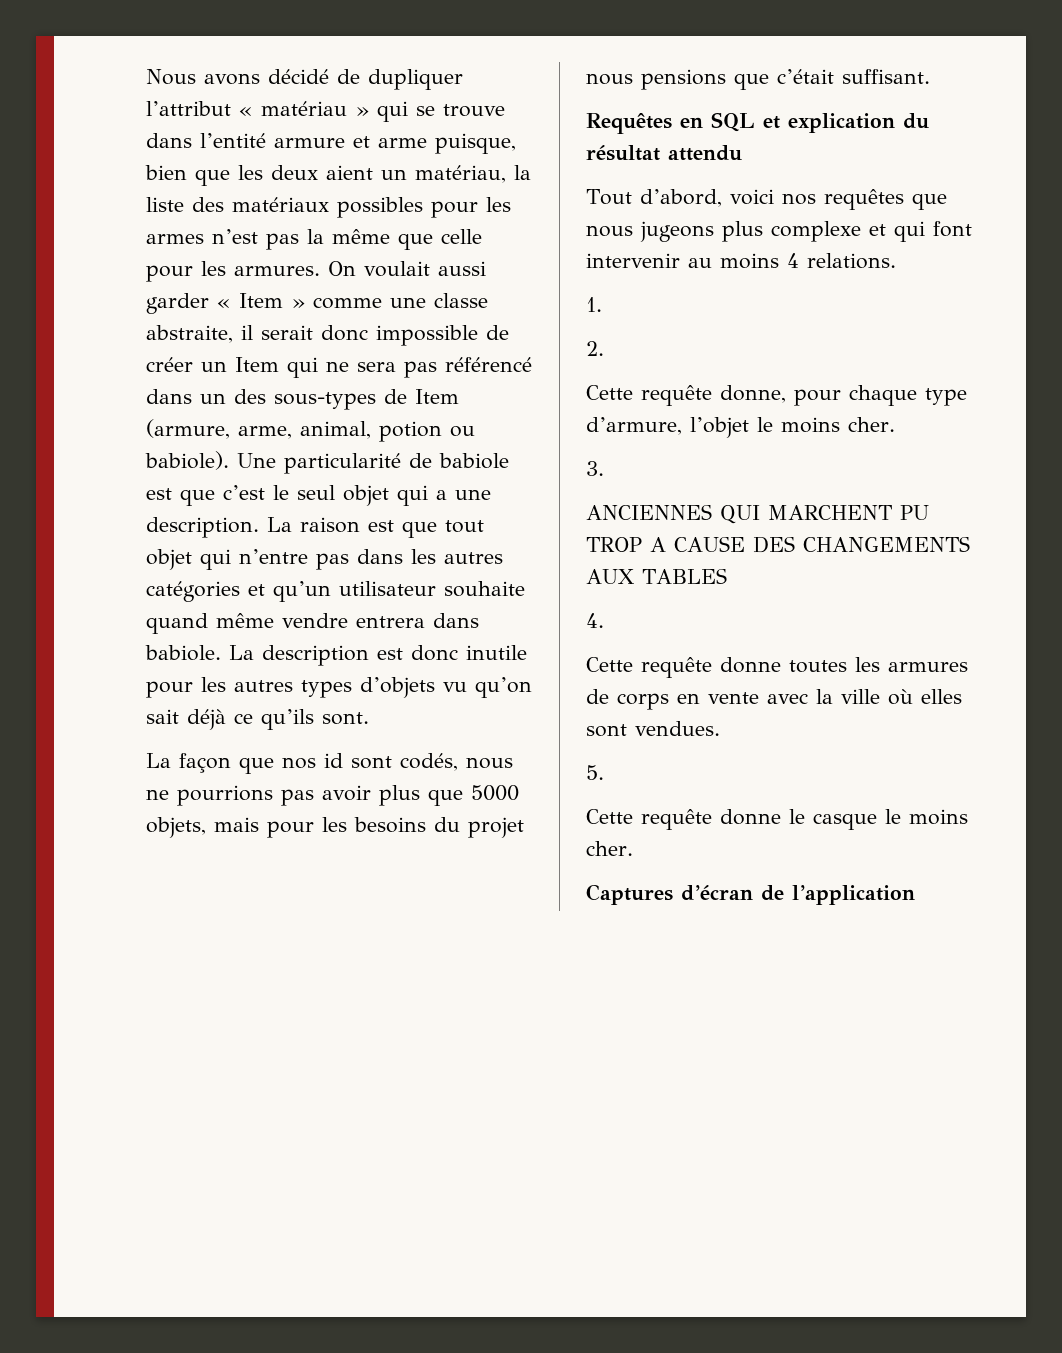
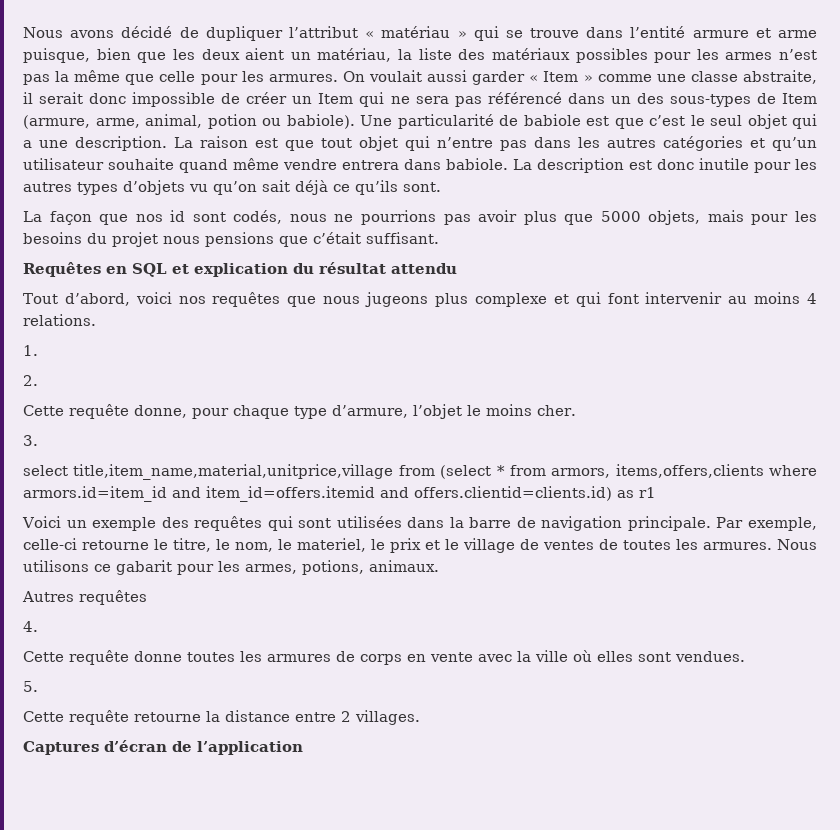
[586,504,929,524] [586,536,970,553] [586,568,727,584] ANCIENNES QUI MARCHENT PU TROP A CAUSE DES CHANGEMENTS AUX TABLES -> [23,464,817,480] [23,486,656,502] [22,516,817,531] [23,538,817,553] [23,560,439,575] [22,590,147,605] select title,item_name,material,unitprice,village from (select * from armors, items,offers,clients where armors.id=item_id and item_id=offers.itemid and offers.clientid=clients.id) as r1 // Voici un exemple des requêtes qui sont utilisées dans la barre de navigation principale. Par exemple, celle-ci retourne le titre, le nom, le materiel, le prix et le village de ventes de toutes les armures. Nous utilisons ce gabarit pour les armes, potions, animaux. // Autres requêtes
[720,809,968,830] [586,841,633,856] donne le casque le moins cher. -> [134,710,420,725] retourne la distance entre 2 villages.

